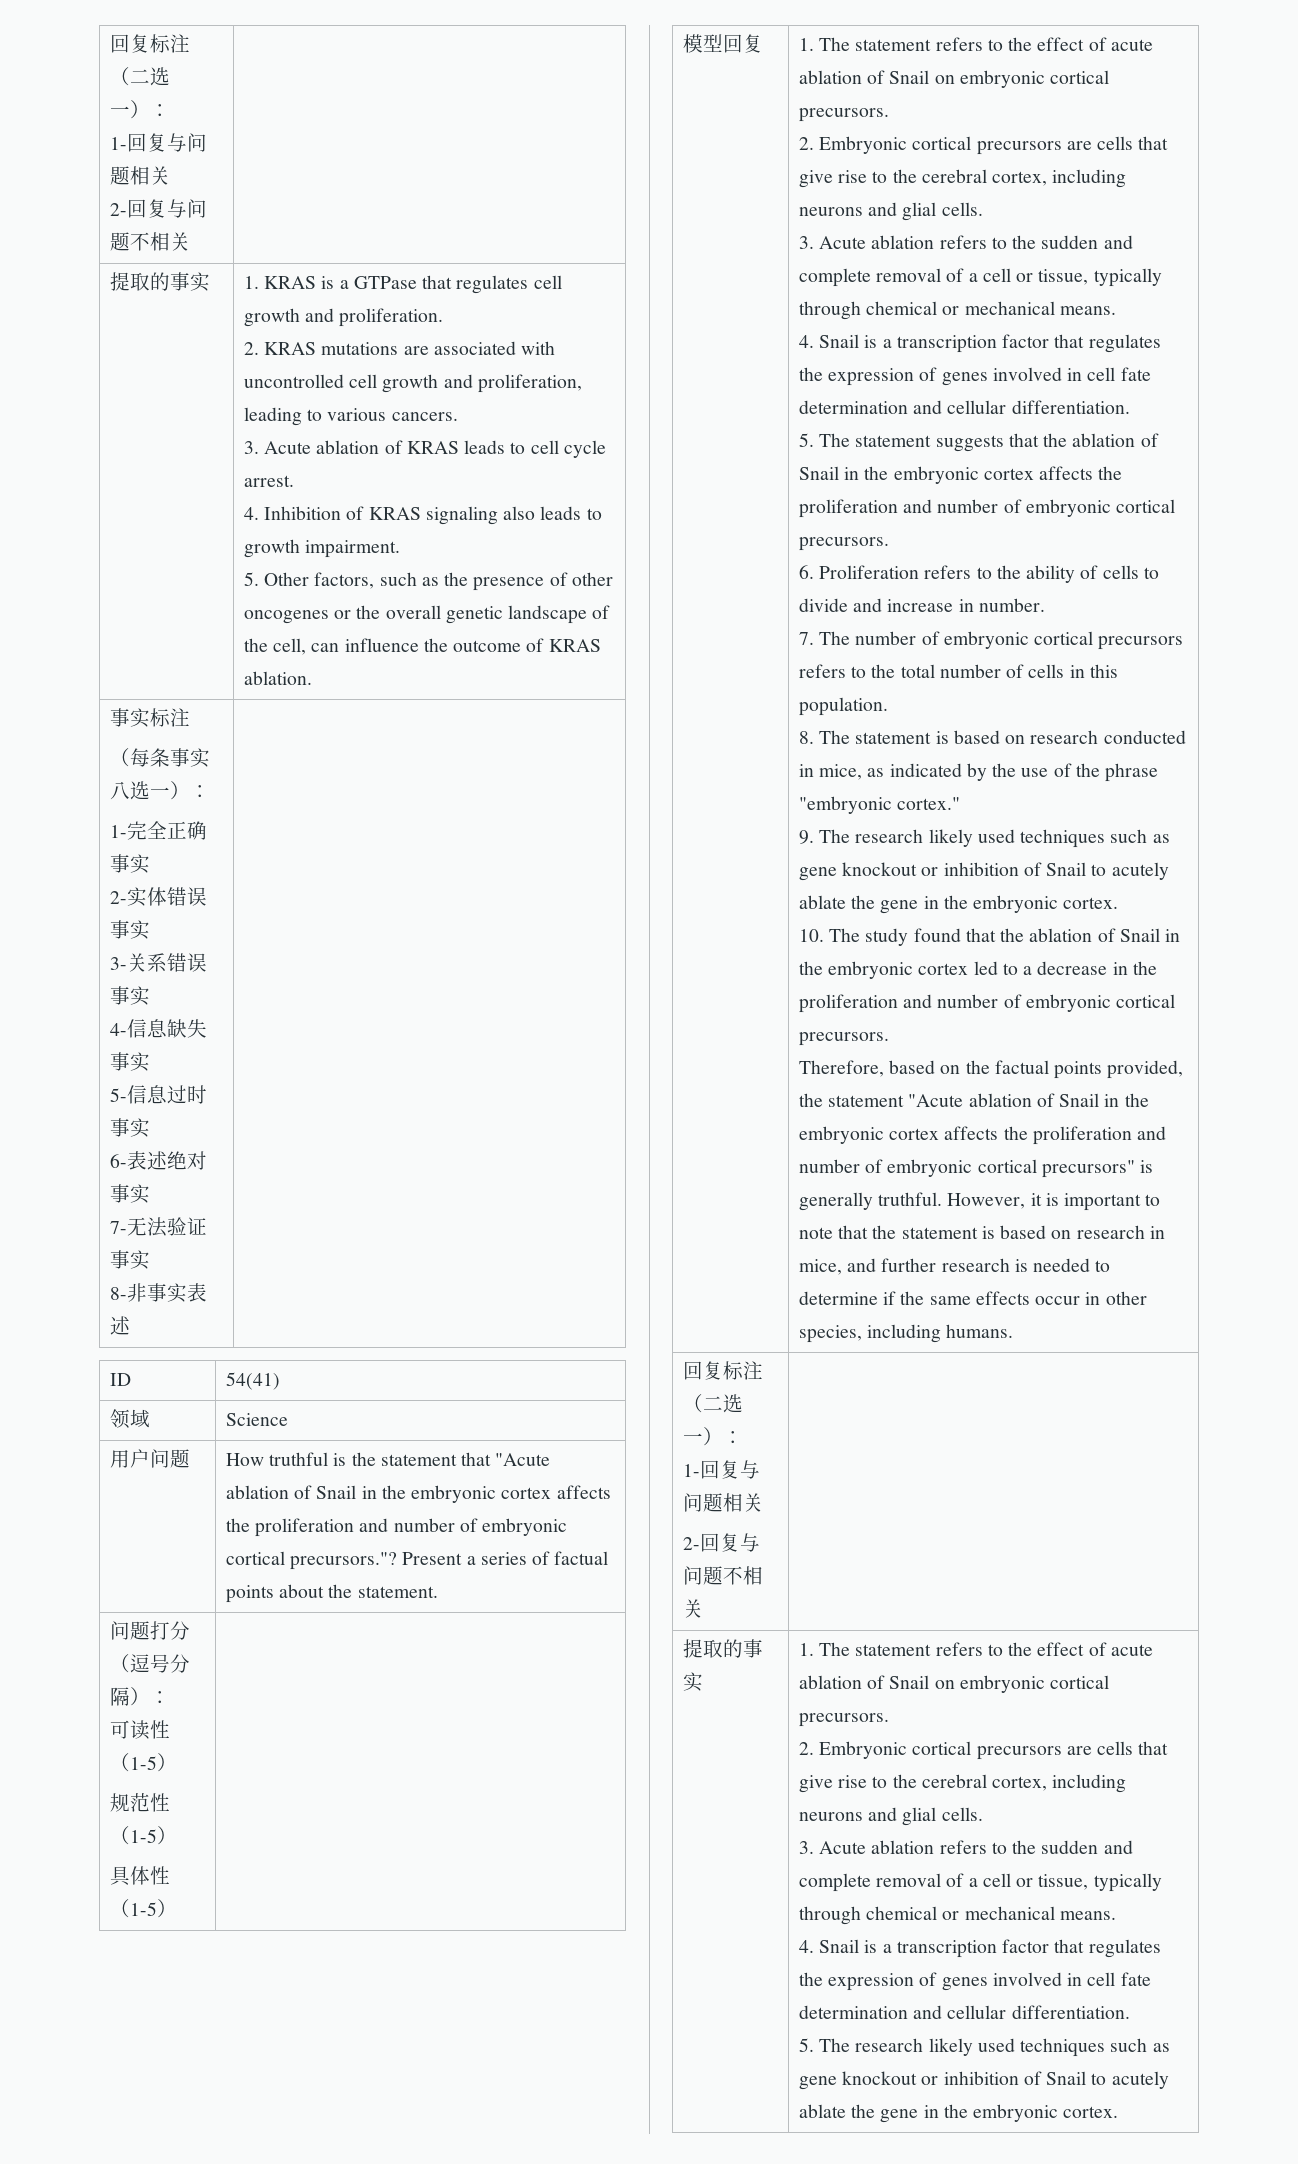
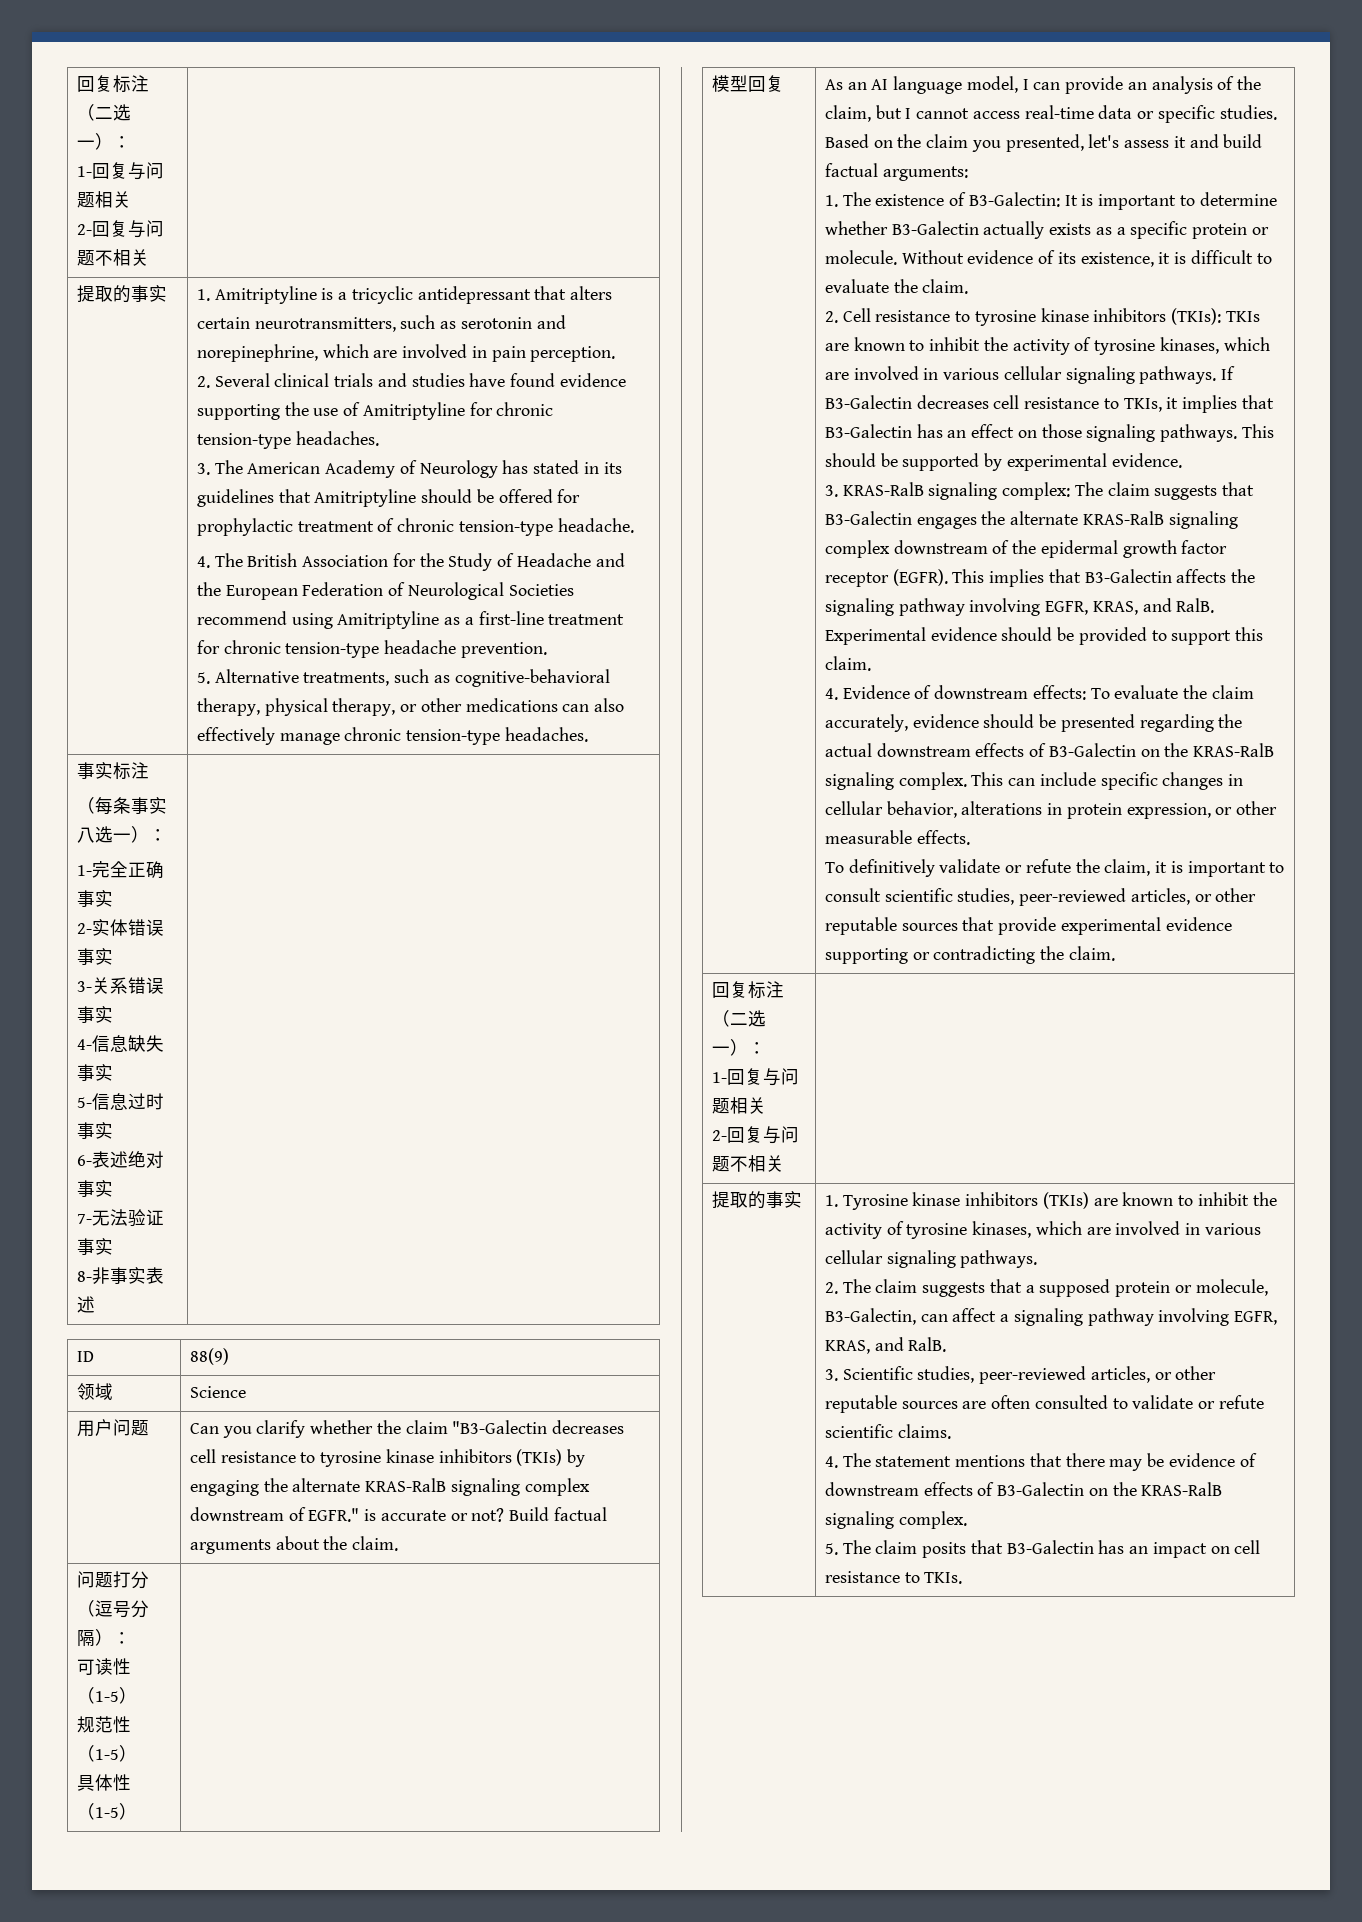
[264,275,562,294] [243,308,444,327] [243,341,556,355] [243,374,582,393] [243,407,458,426] [243,440,606,458] [243,475,294,487] [243,506,602,525] [243,539,401,558] [243,572,613,591] [243,605,611,624] [243,638,601,655] [243,671,312,685] KRAS is a GTPase that regulates cell growth and proliferation. // 2. KRAS mutations are associated with uncontrolled cell growth and proliferation, leading to various cancers. // 3. Acute ablation of KRAS leads to cell cycle arrest. // 4. Inhibition of KRAS signaling also leads to growth impairment. // 5. Other factors, such as the presence of other oncogenes or the overall genetic landscape of the cell, can influence the outcome of KRAS ablation. -> [214,286,613,304] [197,315,566,332] [197,344,616,362] [197,373,626,388] [197,402,554,420] [197,431,379,449] [197,460,622,478] [197,489,581,507] [197,518,634,536] [197,553,625,571] [197,582,574,600] [197,611,625,629] [197,640,547,658] [197,669,610,687] [197,698,625,716] [197,727,588,745] Amitriptyline is a tricyclic antidepressant that alters certain neurotransmitters, such as serotonin and norepinephrine, which are involved in pain perception. // 2. Several clinical trials and studies have found evidence supporting the use of Amitriptyline for chronic tension-type headaches. // 3. The American Academy of Neurology has stated in its guidelines that Amitriptyline should be offered for prophylactic treatment of chronic tension-type headache. // 4. The British Association for the Study of Headache and the European Federation of Neurological Societies recommend using Amitriptyline as a first-line treatment for chronic tension-type headache prevention. // 5. Alternative treatments, such as cognitive-behavioral therapy, physical therapy, or other medications can also effectively manage chronic tension-type headaches.
[225,1372,280,1390] 54(41) -> [190,1348,230,1365] 88(9)
[225,1452,551,1466] [225,1485,611,1503] [225,1518,568,1537] [225,1551,609,1570] [225,1585,274,1603] How truthful is the statement that "Acute ablation of Snail in the embryonic cortex affects the proliferation and number of embryonic cortical precursors."? Present a series of factual points -> [190,1420,625,1438] [190,1449,586,1467] [190,1478,590,1496] [190,1507,607,1522] [190,1539,272,1554] Can you clarify whether the claim "B3-Galectin decreases cell resistance to tyrosine kinase inhibitors (TKIs) by engaging the alternate KRAS-RalB signaling complex downstream of EGFR." is accurate or not? Build factual arguments
[357,1586,438,1598] statement. -> [352,1536,399,1551] claim.
[798,37,1153,51] [798,70,1110,88] [798,108,889,122] [798,136,1169,155] [798,169,1127,188] [798,202,983,221] [798,235,1133,249] [798,268,1162,287] [798,301,1116,320] [798,334,1161,353] [798,367,1151,386] [798,400,1130,414] [798,433,1159,452] [798,466,1123,484] [798,499,1176,518] [798,537,889,551] [798,565,1159,583] [798,598,1045,612] [798,631,1184,650] [798,664,1118,678] [798,697,888,716] [798,730,1186,744] [798,763,1159,782] [798,796,961,814] [798,829,1170,848] [798,862,1169,881] [798,895,1119,914] [798,928,1181,946] [798,961,1157,979] [798,994,1176,1013] [798,1032,889,1046] [798,1060,1184,1079] [798,1093,1149,1107] [798,1126,1167,1145] [798,1159,1154,1178] [798,1192,1161,1211] [798,1225,1165,1239] [798,1258,1111,1275] [798,1291,1147,1305] [798,1324,1014,1343] 1. The statement refers to the effect of acute ablation of Snail on embryonic cortical precursors. // 2. Embryonic cortical precursors are cells that give rise to the cerebral cortex, including neurons and glial cells. // 3. Acute ablation refers to the sudden and complete removal of a cell or tissue, typically through chemical or mechanical means. // 4. Snail is a transcription factor that regulates the expression of genes involved in cell fate determination and cellular differentiation. // 5. The statement suggests that the ablation of Snail in the embryonic cortex affects the proliferation and number of embryonic cortical precursors. // 6. Proliferation refers to the ability of cells to divide and increase in number. // 7. The number of embryonic cortical precursors refers to the total number of cells in this population. // 8. The statement is based on research conducted in mice, as indicated by the use of the phrase "embryonic cortex." // 9. The research likely used techniques such as gene knockout or inhibition of Snail to acutely ablate the gene in the embryonic cortex. // 10. The study found that the ablation of Snail in the embryonic cortex led to a decrease in the proliferation and number of embryonic cortical precursors. // Therefore, based on the factual points provided, the statement "Acute ablation of Snail in the embryonic cortex affects the proliferation and number of embryonic cortical precursors" is generally truthful. However, it is important to note that the statement is based on research in mice, and further research is needed to determine if the same effects occur in other species, including humans. -> [825,76,1261,94] [825,105,1277,123] [825,134,1263,152] [825,163,968,181] [825,192,1277,210] [825,221,1269,239] [825,250,1272,267] [825,279,969,294] [825,308,1260,326] [825,337,1270,355] [825,366,1236,384] [825,395,1274,413] [825,424,1274,442] [825,453,1182,471] [825,482,1255,500] [825,511,1238,529] [825,540,1228,558] [825,569,1256,587] [825,598,1215,616] [825,627,1264,645] [825,656,872,671] [825,685,1254,700] [825,714,1243,732] [825,743,1275,757] [825,772,1244,790] [825,801,1278,819] [825,830,970,845] [825,859,1285,877] [825,888,1257,906] [825,917,1232,935] [825,946,1115,964] As an AI language model, I can provide an analysis of the claim, but I cannot access real-time data or specific studies. Based on the claim you presented, let's assess it and build factual arguments: // 1. The existence of B3-Galectin: It is important to determine whether B3-Galectin actually exists as a specific protein or molecule. Without evidence of its existence, it is difficult to evaluate the claim. // 2. Cell resistance to tyrosine kinase inhibitors (TKIs): TKIs are known to inhibit the activity of tyrosine kinases, which are involved in various cellular signaling pathways. If B3-Galectin decreases cell resistance to TKIs, it implies that B3-Galectin has an effect on those signaling pathways. This should be supported by experimental evidence. // 3. KRAS-RalB signaling complex: The claim suggests that B3-Galectin engages the alternate KRAS-RalB signaling complex downstream of the epidermal growth factor receptor (EGFR). This implies that B3-Galectin affects the signaling pathway involving EGFR, KRAS, and RalB. Experimental evidence should be provided to support this claim. // 4. Evidence of downstream effects: To evaluate the claim accurately, evidence should be presented regarding the actual downstream effects of B3-Galectin on the KRAS-RalB signaling complex. This can include specific changes in cellular behavior, alterations in protein expression, or other measurable effects. // To definitively validate or refute the claim, it is important to consult scientific studies, peer-reviewed articles, or other reputable sources that provide experimental evidence supporting or contradicting the claim.
[819,1642,1153,1656] [798,1675,1110,1693] [798,1713,889,1727] [798,1741,1169,1760] [798,1774,1127,1793] [798,1807,983,1826] [798,1840,1133,1854] [798,1873,1162,1892] [798,1906,1116,1925] [798,1939,1161,1958] [798,1972,1151,1991] [798,2005,1130,2019] [798,2038,1170,2057] [798,2071,1169,2090] [798,2104,1119,2123] The statement refers to the effect of acute ablation of Snail on embryonic cortical precursors. // 2. Embryonic cortical precursors are cells that give rise to the cerebral cortex, including neurons and glial cells. // 3. Acute ablation refers to the sudden and complete removal of a cell or tissue, typically through chemical or mechanical means. // 4. Snail is a transcription factor that regulates the expression of genes involved in cell fate determination and cellular differentiation. // 5. The research likely used techniques such as gene knockout or inhibition of Snail to acutely ablate the gene in the embryonic cortex. -> [842,1192,1277,1210] [825,1221,1261,1239] [825,1250,1038,1268] [825,1279,1268,1297] [825,1308,1278,1326] [825,1337,947,1354] [825,1366,1217,1384] [825,1395,1264,1413] [825,1424,951,1439] [825,1453,1257,1471] [825,1482,1223,1496] [825,1511,967,1529] [825,1540,1261,1558] [825,1571,963,1584] Tyrosine kinase inhibitors (TKIs) are known to inhibit the activity of tyrosine kinases, which are involved in various cellular signaling pathways. // 2. The claim suggests that a supposed protein or molecule, B3-Galectin, can affect a signaling pathway involving EGFR, KRAS, and RalB. // 3. Scientific studies, peer-reviewed articles, or other reputable sources are often consulted to validate or refute scientific claims. // 4. The statement mentions that there may be evidence of downstream effects of B3-Galectin on the KRAS-RalB signaling complex. // 5. The claim posits that B3-Galectin has an impact on cell resistance to TKIs.

